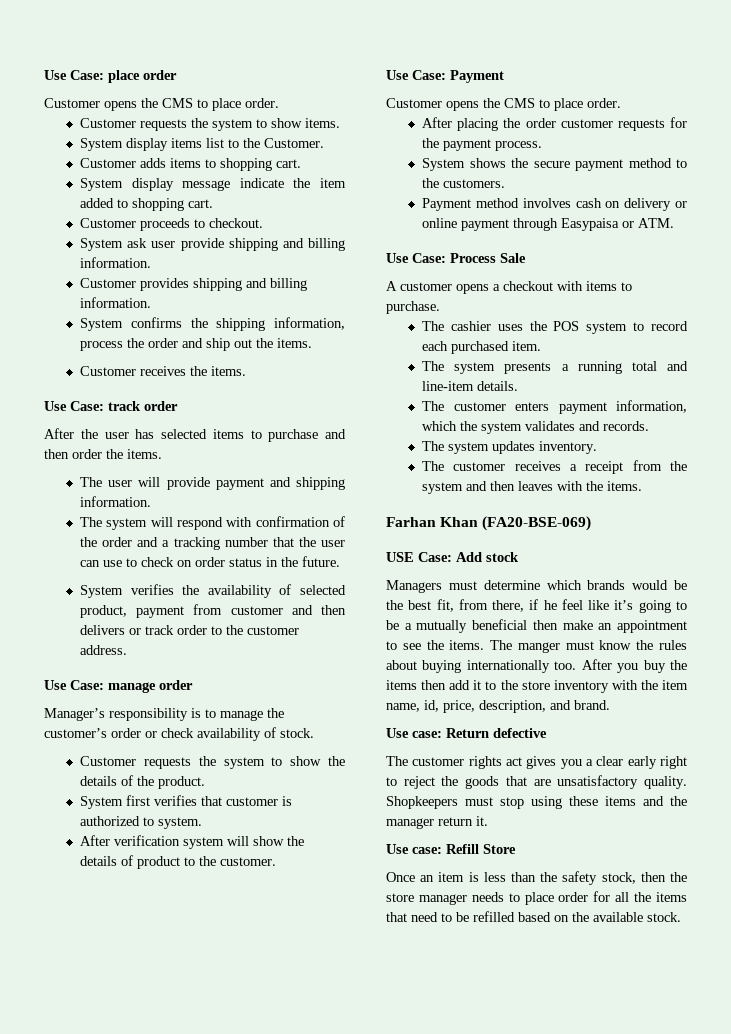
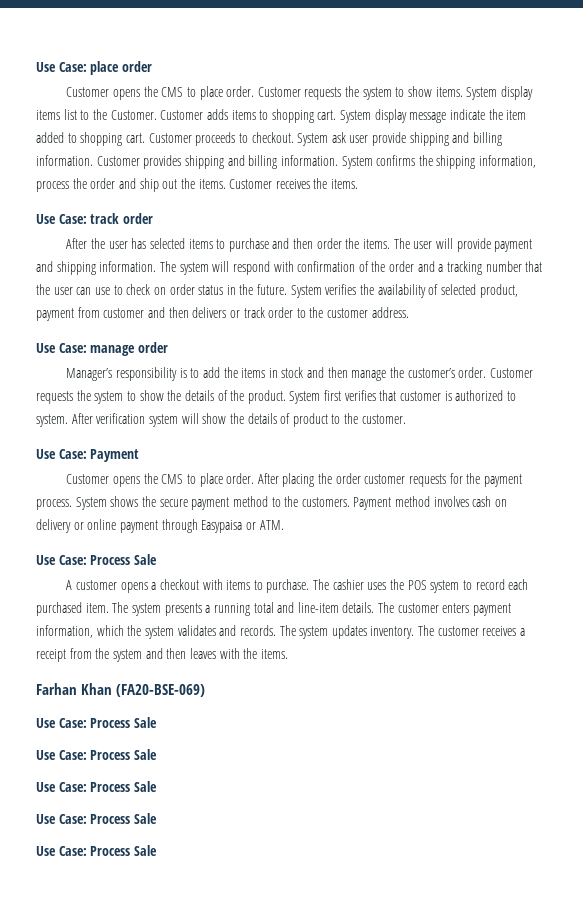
(279, 103) // -> (255, 91) none
(341, 123) // -> (463, 92) none
(325, 143) // -> (157, 115) none
(302, 163) // -> (337, 115) none
(214, 203) // -> (145, 138) none
(264, 223) // -> (294, 137) none
(152, 262) // -> (93, 160) none
(152, 302) // -> (338, 160) none
(313, 343) // -> (226, 184) none
(162, 454) // -> (391, 244) none
(152, 501) // -> (157, 266) none
(341, 561) // -> (288, 289) none
[220,708,284,721] [44,727,314,741] manage the customer’s order or check availability of stock. // -> [202,367,487,381] add the items in stock and then manage the customer’s order.
(206, 782) // -> (286, 397) none
(203, 823) // -> (68, 420) none
(621, 103) // -> (255, 478) none
(543, 146) // -> (72, 504) none
(506, 183) // -> (350, 502) none
(440, 307) // -> (310, 586) none
(542, 346) // -> (109, 608) none
(519, 386) // -> (375, 607) none
(650, 426) // -> (276, 630) none
(598, 447) // -> (415, 632) none
[386,552,519,562] [386,580,687,593] [386,599,687,613] [386,619,687,633] [386,640,687,653] [386,659,687,673] [386,680,688,693] [386,700,610,713] [386,728,547,738] [386,756,687,769] [386,775,687,789] [386,796,687,809] [386,816,488,829] [386,844,516,854] [386,871,687,885] [386,891,687,905] [386,911,681,922] USE Case: Add stock // Managers must determine which brands would be the best fit, from there, if he feel like it’s going to be a mutually beneficial then make an appointment to see the items. The manger must know the rules about buying internationally too. After you buy the items then add it to the store inventory with the item name, id, price, description, and brand. // Use case: Return defective // The customer rights act gives you a clear early right to reject the goods that are unsatisfactory quality. Shopkeepers must stop using these items and the manager return it. // Use case: Refill Store // Once an item is less than the safety stock, then the store manager needs to place order for all the items that need to be refilled based on the available stock. -> [36,717,157,728] [36,749,157,760] [36,781,157,792] [36,813,157,824] [36,845,157,856] Use Case: Process Sale // Use Case: Process Sale // Use Case: Process Sale // Use Case: Process Sale // Use Case: Process Sale

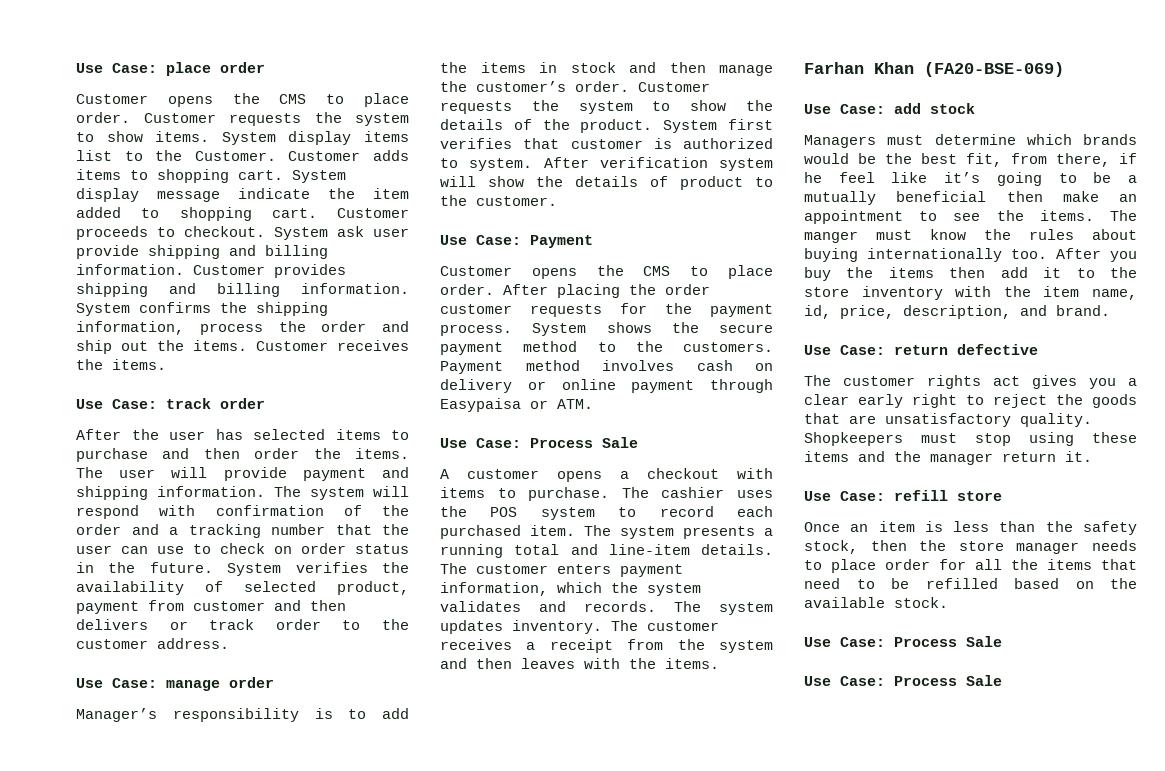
[90,717,157,728] [36,749,157,760] [36,781,157,792] [36,813,157,824] [36,845,157,856] Process Sale // Use Case: Process Sale // Use Case: Process Sale // Use Case: Process Sale // Use Case: Process Sale -> [894,103,975,114] [804,134,1137,148] [804,153,1137,167] [804,172,1137,186] [804,191,1137,205] [804,210,1137,224] [804,229,1137,243] [804,248,1137,262] [804,267,1137,281] [804,286,1137,300] [804,305,1110,319] [804,344,1038,355] [804,375,1137,389] [804,394,1137,408] [804,413,1092,427] [804,432,1137,446] [804,451,1092,465] [804,490,1002,501] [804,521,1137,535] [804,540,1137,554] [804,559,1137,573] [804,578,1137,589] [804,597,948,608] [804,636,1002,647] [804,675,1002,686] add stock // Managers must determine which brands would be the best fit, from there, if he feel like it’s going to be a mutually beneficial then make an appointment to see the items. The manger must know the rules about buying internationally too. After you buy the items then add it to the store inventory with the item name, id, price, description, and brand. // Use Case: return defective // The customer rights act gives you a clear early right to reject the goods that are unsatisfactory quality. Shopkeepers must stop using these items and the manager return it. // Use Case: refill store // Once an item is less than the safety stock, then the store manager needs to place order for all the items that need to be refilled based on the available stock. // Use Case: Process Sale // Use Case: Process Sale

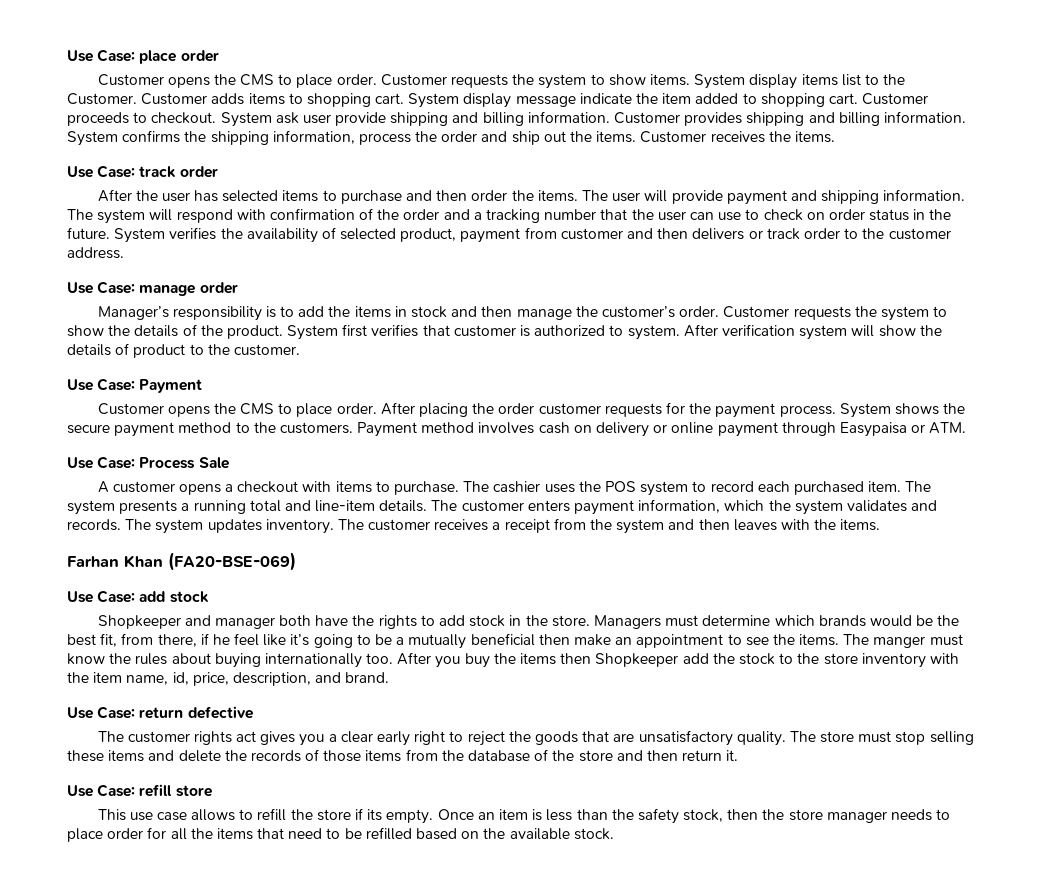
(975, 108) none -> [97,615,590,629] Shopkeeper and manager both have the rights to add stock in the store.
[1000,267,1062,278] add it -> [595,653,775,667] Shopkeeper add the stock
[804,432,903,446] Shopkeepers -> [789,731,855,743] The store
[1029,432,1074,446] using -> [929,731,974,745] selling
[894,451,993,465] the manager -> [178,749,678,762] delete the records of those items from the database of the store and then
(1002, 496) none -> [97,808,434,824] This use case allows to refill the store if its empty.
[804,636,1002,647] [804,675,1002,686] // Use Case: Process Sale // Use Case: Process Sale -> (614, 834) none

